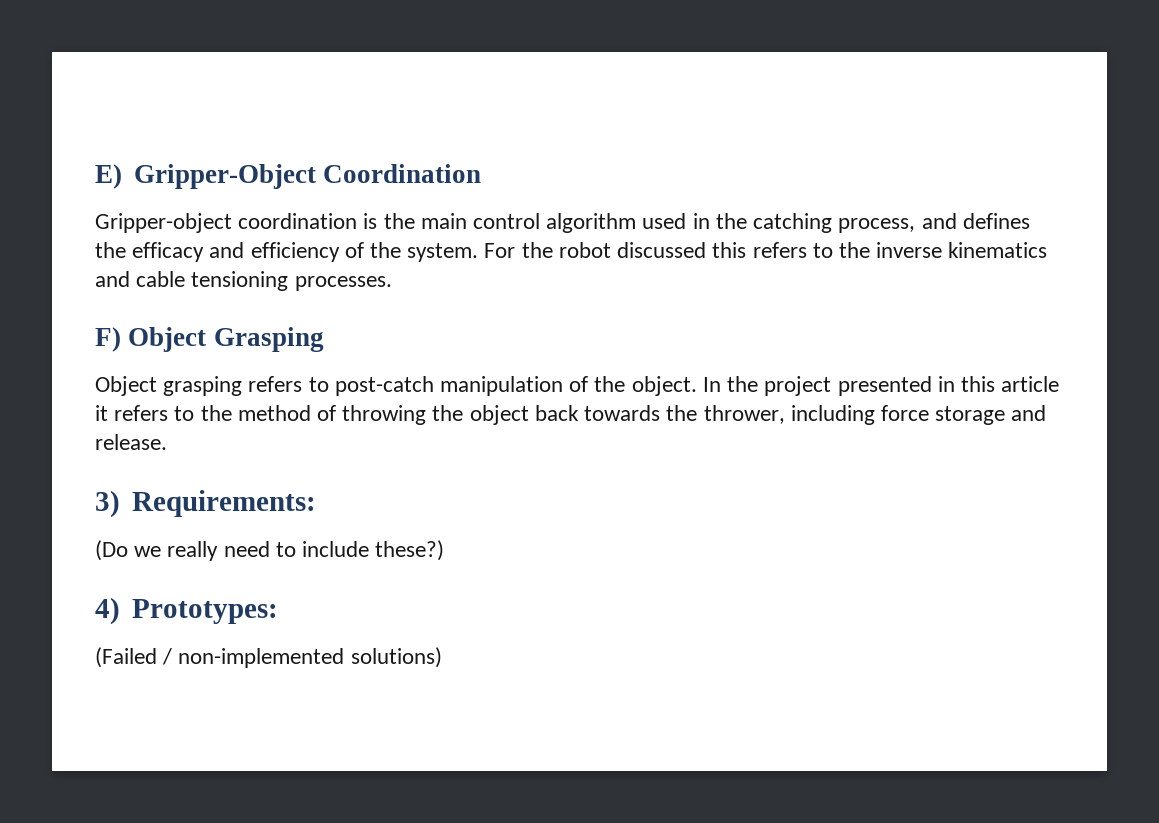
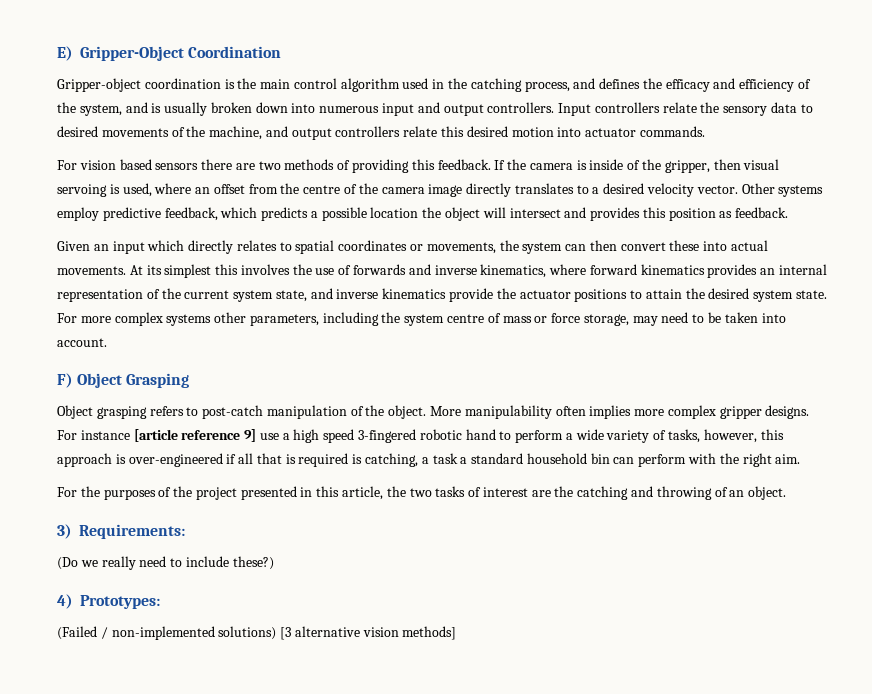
[407,242,1048,262] [95,271,392,291] system. For the robot discussed this refers to the inverse kinematics and cable tensioning processes. -> [79,102,813,116] [57,126,705,140] [57,159,780,173] [57,183,824,197] [57,207,789,221] [57,240,769,254] [57,264,828,278] [57,288,828,302] [57,312,786,326] [57,338,107,347] system, and is usually broken down into numerous input and output controllers. Input controllers relate the sensory data to desired movements of the machine, and output controllers relate this desired motion into actuator commands. // For vision based sensors there are two methods of providing this feedback. If the camera is inside of the gripper, then visual servoing is used, where an offset from the centre of the camera image directly translates to a desired velocity vector. Other systems employ predictive feedback, which predicts a possible location the object will intersect and provides this position as feedback. // Given an input which directly relates to spatial coordinates or movements, the system can then convert these into actual movements. At its simplest this involves the use of forwards and inverse kinematics, where forward kinematics provides an internal representation of the current system state, and inverse kinematics provide the actuator positions to attain the desired system state. For more complex systems other parameters, including the system centre of mass or force storage, may need to be taken into account.
[702,377,721,392] In -> [430,405,810,419] [57,429,784,443] [57,453,801,467] [57,486,172,500] More manipulability often implies more complex gripper designs. For instance [article reference 9] use a high speed 3-fingered robotic hand to perform a wide variety of tasks, however, this approach is over-engineered if all that is required is catching, a task a standard household bin can perform with the right aim. // For the purposes of
[1001,376,1060,392] [95,405,1047,425] [95,434,167,450] article it refers to the method of throwing the object back towards the thrower, including force storage and release. -> [342,486,787,500] article, the two tasks of interest are the catching and throwing of an object.
(442, 657) none -> [280,626,457,640] [3 alternative vision methods]

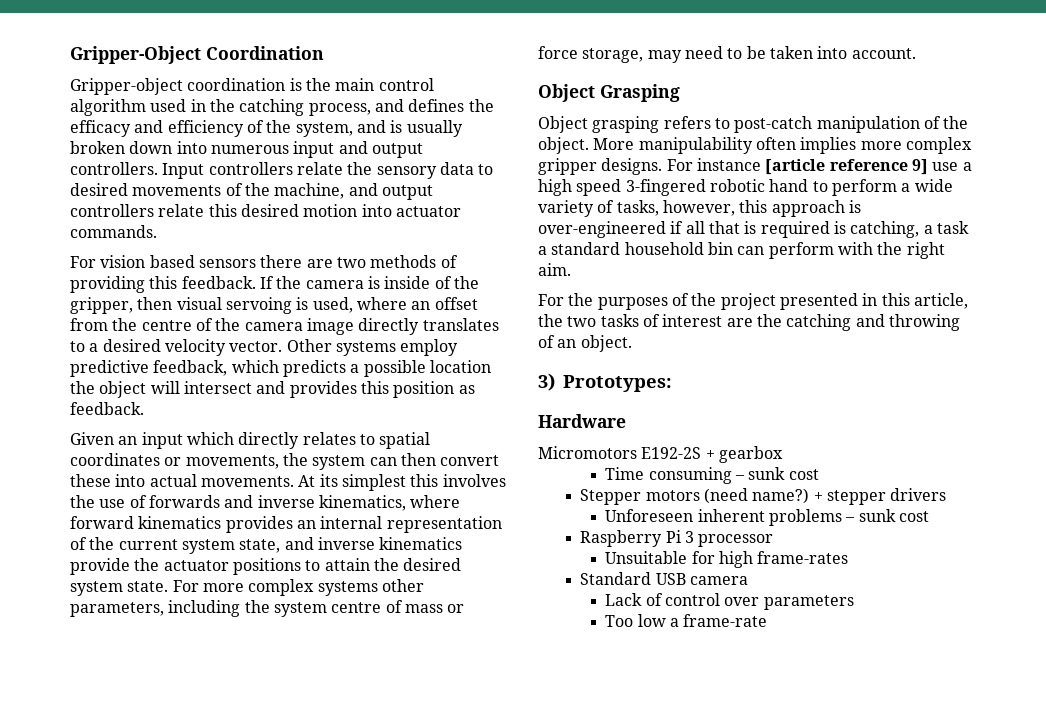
[57,46,73,61] E) -> (70, 55) none
[57,373,73,388] F) -> (916, 53) none
[79,524,185,539] [57,556,274,570] [57,594,160,609] [57,626,457,640] Requirements: // (Do we really need to include these?) // 4) Prototypes: // (Failed / non-implemented solutions) [3 alternative vision methods] -> [563,375,672,392] [538,414,626,428] [538,446,783,463] [605,467,819,484] [580,488,947,505] [605,509,929,526] [580,530,774,547] [605,551,849,568] [580,572,749,585] [605,593,854,610] [605,614,768,627] Prototypes: // Hardware // Micromotors E192-2S + gearbox // Time consuming – sunk cost // Stepper motors (need name?) + stepper drivers // Unforeseen inherent problems – sunk cost // Raspberry Pi 3 processor // Unsuitable for high frame-rates // Standard USB camera // Lack of control over parameters // Too low a frame-rate

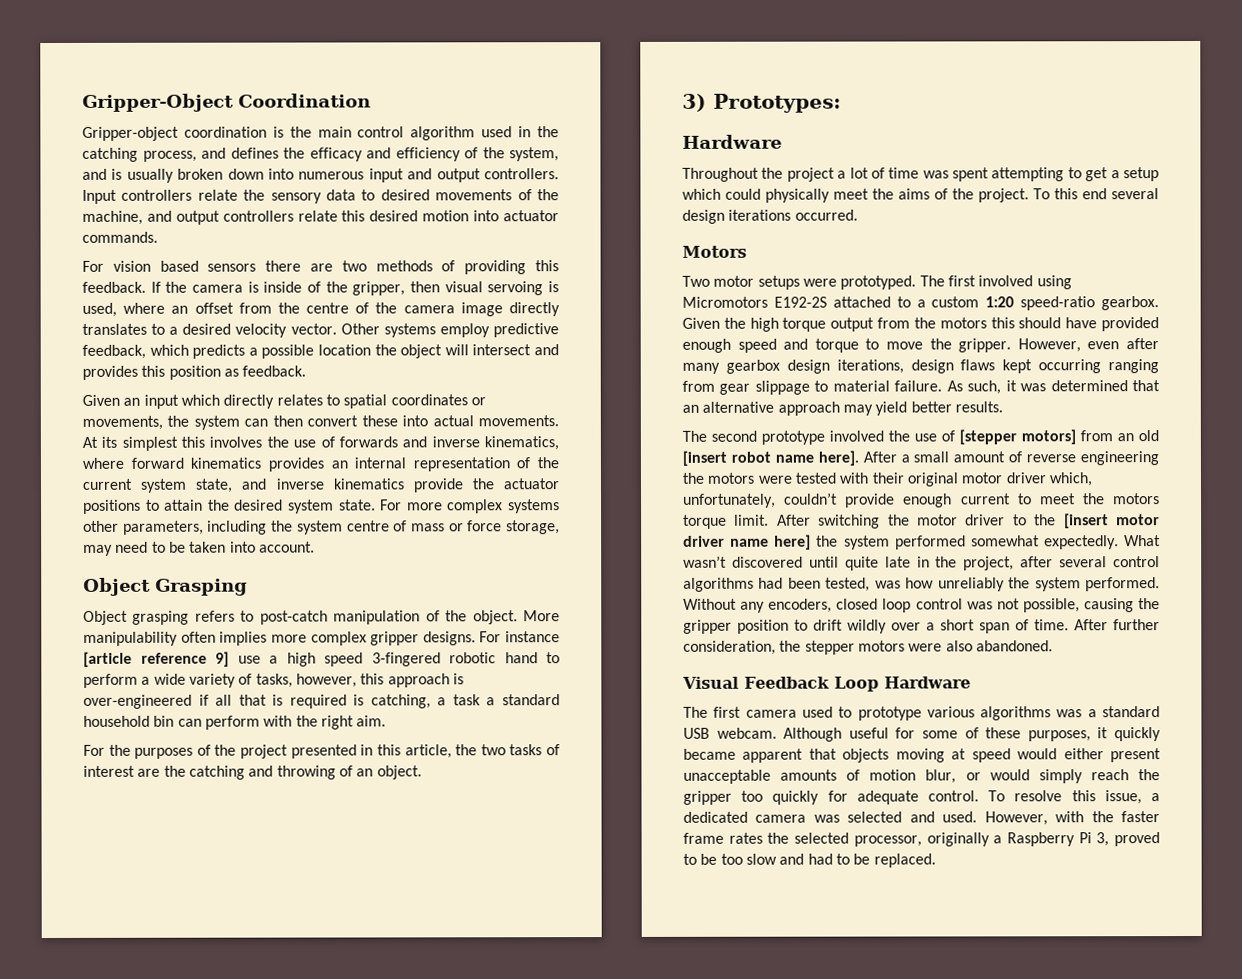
[538,446,783,463] [605,467,819,484] [580,488,947,505] [605,509,929,526] [580,530,774,547] [605,551,849,568] [580,572,749,585] [605,593,854,610] [605,614,768,627] Micromotors E192-2S + gearbox // Time consuming – sunk cost // Stepper motors (need name?) + stepper drivers // Unforeseen inherent problems – sunk cost // Raspberry Pi 3 processor // Unsuitable for high frame-rates // Standard USB camera // Lack of control over parameters // Too low a frame-rate -> [682,167,1160,182] [682,188,1159,203] [682,209,858,224] [682,245,747,258] [682,275,1072,290] [682,296,1159,311] [682,317,1159,332] [682,338,1159,353] [682,359,1159,374] [682,380,1160,395] [682,401,1003,416] [682,429,1159,445] [682,450,1159,466] [682,472,1092,487] [683,492,1160,508] [683,513,1160,529] [683,534,1161,550] [683,555,1160,571] [683,577,1160,592] [683,598,1160,613] [683,619,1160,634] [683,640,1053,655] [682,676,971,692] [683,706,1160,721] [683,727,1161,742] [683,748,1161,763] [683,769,1160,784] [683,790,1160,805] [683,811,1160,826] [683,832,1160,847] [683,853,936,868] Throughout the project a lot of time was spent attempting to get a setup which could physically meet the aims of the project. To this end several design iterations occurred. // Motors // Two motor setups were prototyped. The first involved using Micromotors E192-2S attached to a custom 1:20 speed-ratio gearbox. Given the high torque output from the motors this should have provided enough speed and torque to move the gripper. However, even after many gearbox design iterations, design flaws kept occurring ranging from gear slippage to material failure. As such, it was determined that an alternative approach may yield better results. // The second prototype involved the use of [stepper motors] from an old [insert robot name here]. After a small amount of reverse engineering the motors were tested with their original motor driver which, unfortunately, couldn’t provide enough current to meet the motors torque limit. After switching the motor driver to the [insert motor driver name here] the system performed somewhat expectedly. What wasn’t discovered until quite late in the project, after several control algorithms had been tested, was how unreliably the system performed. Without any encoders, closed loop control was not possible, causing the gripper position to drift wildly over a short span of time. After further consideration, the stepper motors were also abandoned. // Visual Feedback Loop Hardware // The first camera used to prototype various algorithms was a standard USB webcam. Although useful for some of these purposes, it quickly became apparent that objects moving at speed would either present unacceptable amounts of motion blur, or would simply reach the gripper too quickly for adequate control. To resolve this issue, a dedicated camera was selected and used. However, with the faster frame rates the selected processor, originally a Raspberry Pi 3, proved to be too slow and had to be replaced.

